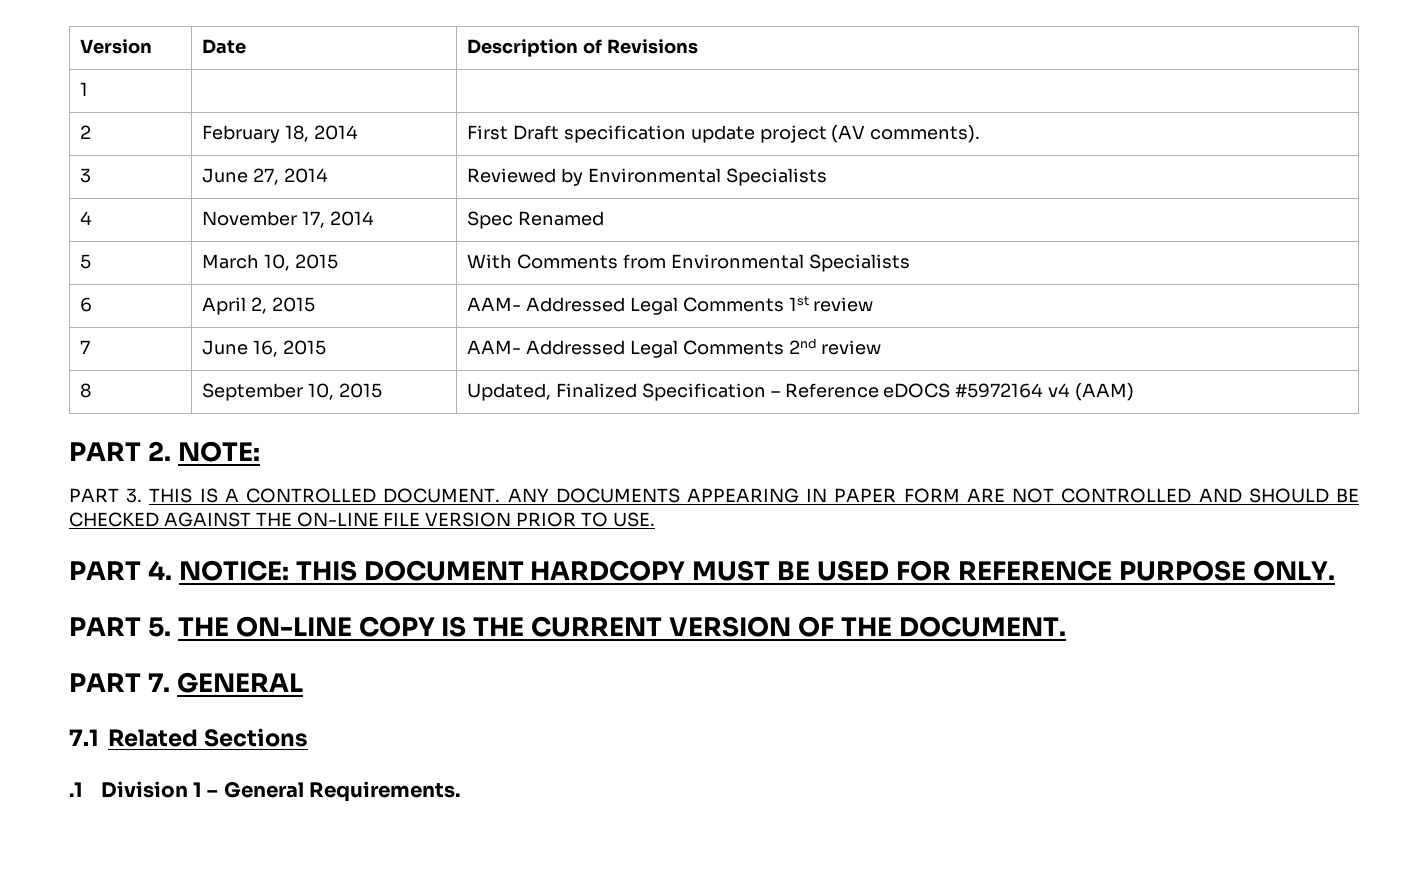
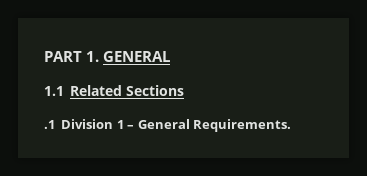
[80,39,153,54] [202,39,247,54] [467,39,698,57] [80,82,89,96] [80,125,92,139] [202,125,358,143] [467,125,981,143] [80,168,92,183] [202,168,328,185] [467,168,827,186] [80,211,93,225] [202,211,374,228] [467,211,604,229] [80,254,92,269] [202,254,338,271] [467,254,910,272] [80,297,93,312] [202,297,315,315] [467,296,874,315] [80,340,91,354] [202,340,326,357] [467,338,882,358] [80,383,92,398] [202,383,382,401] [467,383,1135,401] [69,441,260,462] [69,488,1359,503] [69,512,655,527] [69,560,1335,581] [69,616,1066,637] [69,673,170,692] Version | Date | Description of Revisions // 1 | | // 2 | February 18, 2014 | First Draft specification update project (AV comments). // 3 | June 27, 2014 | Reviewed by Environmental Specialists // 4 | November 17, 2014 | Spec Renamed // 5 | March 10, 2015 | With Comments from Environmental Specialists // 6 | April 2, 2015 | AAM- Addressed Legal Comments 1st review // 7 | June 16, 2015 | AAM- Addressed Legal Comments 2nd review // 8 | September 10, 2015 | Updated, Finalized Specification – Reference eDOCS #5972164 v4 (AAM) // PART 2. NOTE: // PART 3. THIS IS A CONTROLLED DOCUMENT. ANY DOCUMENTS APPEARING IN PAPER FORM ARE NOT CONTROLLED AND SHOULD BE CHECKED AGAINST THE ON-LINE FILE VERSION PRIOR TO USE. // PART 4. NOTICE: THIS DOCUMENT HARDCOPY MUST BE USED FOR REFERENCE PURPOSE ONLY. // PART 5. THE ON-LINE COPY IS THE CURRENT VERSION OF THE DOCUMENT. // PART 7. -> [44,51,99,62] PART 1.
[69,729,99,746] 7.1 -> [44,86,64,96] 1.1

